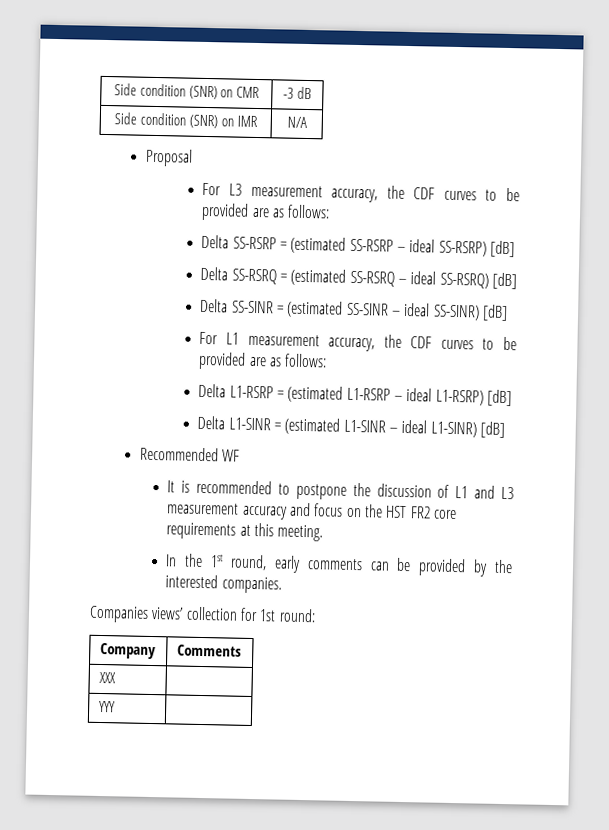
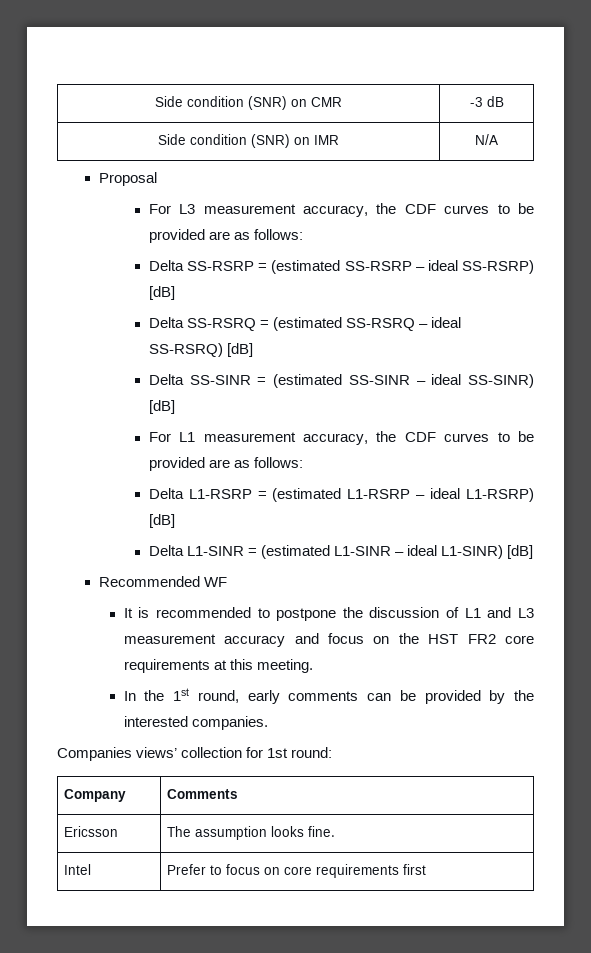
[98,671,116,684] [98,700,116,713] XXX | // YYY | -> [64,826,119,837] [167,826,336,840] [64,864,92,875] [167,864,427,878] Ericsson | The assumption looks fine. // Intel | Prefer to focus on core requirements first

